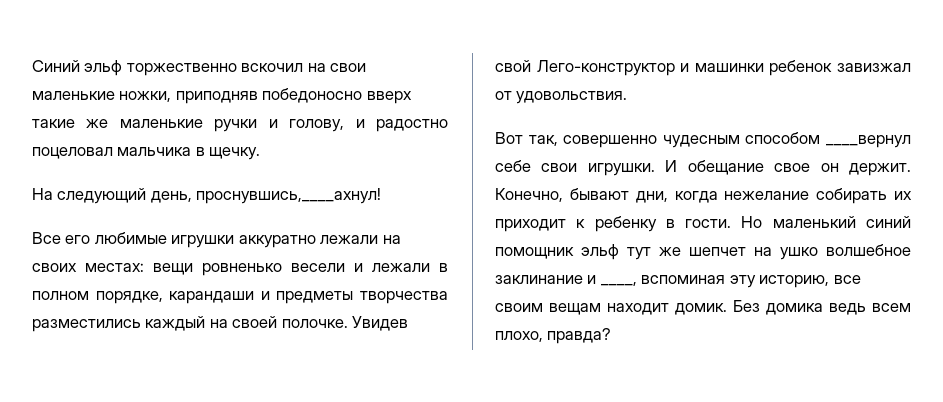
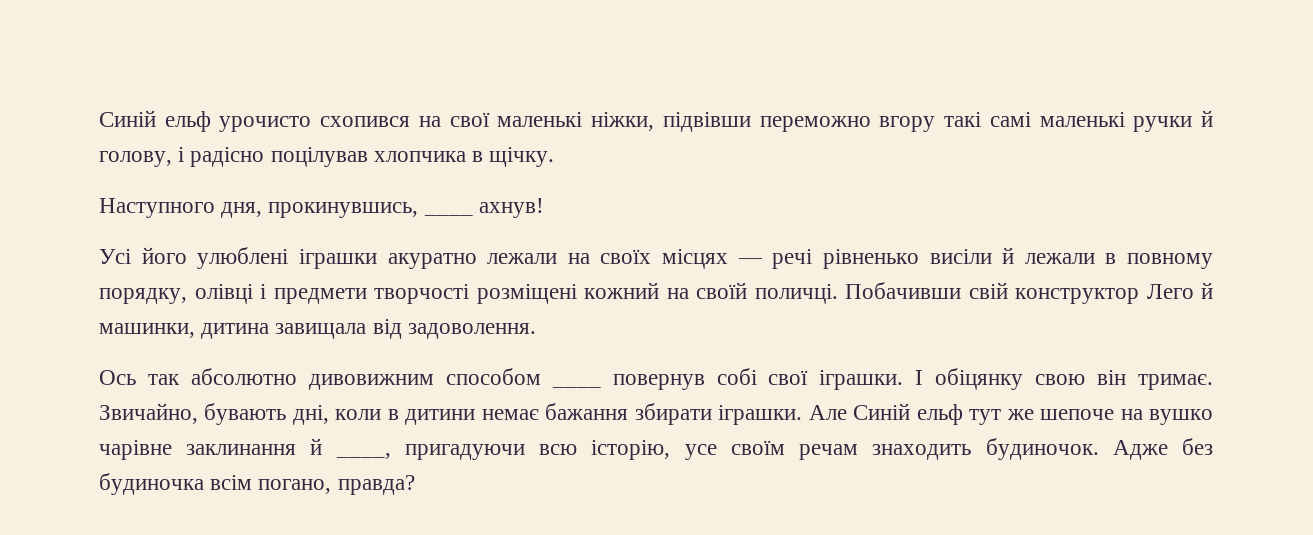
[32,60,367,76] [32,88,412,104] [32,119,448,132] [32,147,261,160] [32,188,382,204] [32,232,401,248] [32,263,448,276] [32,291,448,304] [32,316,409,332] [495,60,911,76] [495,91,628,104] [495,132,911,148] [495,160,911,176] [495,188,912,204] [495,216,911,232] [495,244,911,260] [495,275,861,288] [495,300,911,315] [495,331,543,342] Синий эльф торжественно вскочил на свои маленькие ножки, приподняв победоносно вверх такие же маленькие ручки и голову, и радостно поцеловал мальчика в щечку. // На следующий день, проснувшись,____ахнул! // Все его любимые игрушки аккуратно лежали на своих местах: вещи ровненько весели и лежали в полном порядке, карандаши и предметы творчества разместились каждый на своей полочке. Увидев свой Лего-конструктор и машинки ребенок завизжал от удовольствия. // Вот так, совершенно чудесным способом ____вернул себе свои игрушки. И обещание свое он держит. Конечно, бывают дни, когда нежелание собирать их приходит к ребенку в гости. Но маленький синий помощник эльф тут же шепчет на ушко волшебное заклинание и ____, вспоминая эту историю, все своим вещам находит домик. Без домика ведь всем плохо, -> [99,110,1213,132] [99,147,555,167] [99,198,544,218] [99,247,1213,269] [99,282,1213,304] [99,319,536,339] [99,368,541,390] [551,368,1213,390] [99,403,1213,425] [99,438,1214,460] [99,473,332,495] Синій ельф урочисто схопився на свої маленькі ніжки, підвівши переможно вгору такі самі маленькі ручки й голову, і радісно поцілував хлопчика в щічку. // Наступного дня, прокинувшись, ____ ахнув! // Усі його улюблені іграшки акуратно лежали на своїх місцях — речі рівненько висіли й лежали в повному порядку, олівці і предмети творчості розміщені кожний на своїй поличці. Побачивши свій конструктор Лего й машинки, дитина завищала від задоволення. // Ось так абсолютно дивовижним способом ____ повернув собі свої іграшки. І обіцянку свою він тримає. Звичайно, бувають дні, коли в дитини немає бажання збирати іграшки. Але Синій ельф тут же шепоче на вушко чарівне заклинання й ____, пригадуючи всю історію, усе своїм речам знаходить будиночок. Адже без будиночка всім погано,

